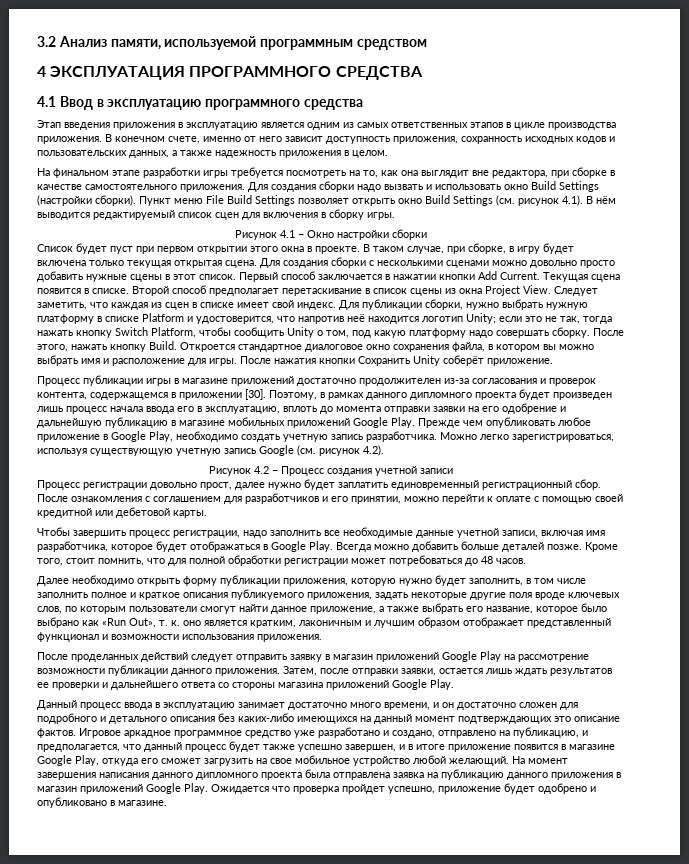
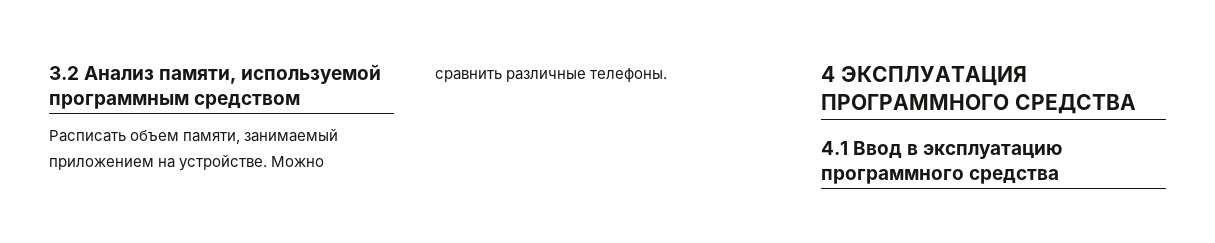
(427, 44) none -> [49,128,339,144] [49,154,325,171] [435,68,668,82] // Расписать объем памяти, занимаемый приложением на устройстве. Можно сравнить различные телефоны.
[37,120,616,130] [37,134,615,144] [37,150,388,158] [37,167,615,178] [37,181,599,192] [37,195,616,206] [37,209,395,220] [235,229,427,240] [37,243,574,254] [37,257,615,268] [37,271,620,282] [37,285,598,296] [37,299,588,310] [37,313,612,324] [37,327,624,338] [37,341,594,352] [37,355,553,366] [37,375,596,386] [37,389,612,400] [37,403,566,414] [37,417,591,428] [37,431,614,442] [37,445,384,456] [209,466,453,476] [37,479,601,490] [37,493,623,504] [37,507,207,518] [37,527,605,538] [37,541,618,552] [37,555,526,566] [37,575,586,586] [37,589,620,600] [37,603,607,614] [37,617,611,628] [37,632,322,642] [37,651,589,662] [37,665,612,676] [37,679,454,690] [37,700,578,710] [37,713,620,724] [37,727,588,738] [37,741,615,752] [37,755,568,766] [37,769,621,780] [37,783,596,794] [37,797,167,808] // Этап введения приложения в эксплуатацию является одним из самых ответственных этапов в цикле производства приложения. В конечном счете, именно от него зависит доступность приложения, сохранность исходных кодов и пользовательских данных, а также надежность приложения в целом. // На финальном этапе разработки игры требуется посмотреть на то, как она выглядит вне редактора, при сборке в качестве самостоятельного приложения. Для создания сборки надо вызвать и использовать окно Build Settings (настройки сборки). Пункт меню File Build Settings позволяет открыть окно Build Settings (см. рисунок 4.1). В нём выводится редактируемый список сцен для включения в сборку игры. // Рисунок 4.1 – Окно настройки сборки // Список будет пуст при первом открытии этого окна в проекте. В таком случае, при сборке, в игру будет включена только текущая открытая сцена. Для создания сборки с несколькими сценами можно довольно просто добавить нужные сцены в этот список. Первый способ заключается в нажатии кнопки Add Current. Текущая сцена появится в списке. Второй способ предполагает перетаскивание в список сцены из окна Project View. Следует заметить, что каждая из сцен в списке имеет свой индекс. Для публикации сборки, нужно выбрать нужную платформу в списке Platform и удостоверится, что напротив неё находится логотип Unity; если это не так, тогда нажать кнопку Switch Platform, чтобы сообщить Unity о том, под какую платформу надо совершать сборку. После этого, нажать кнопку Build. Откроется стандартное диалоговое окно сохранения файла, в котором вы можно выбрать имя и расположение для игры. После нажатия кнопки Сохранить Unity соберёт приложение. // Процесс публикации игры в магазине приложений достаточно продолжителен из-за согласования и проверок контента, содержащемся в приложении [30]. Поэтому, в рамках данного дипломного проекта будет произведен лишь процесс начала ввода его в эксплуатацию, вплоть до момента отправки заявки на его одобрение и дальнейшую публикацию в магазине мобильных приложений Google Play. Прежде чем опубликовать любое приложение в Google Play, необходимо создать учетную запись разработчика. Можно легко зарегистрироваться, используя существующую учетную запись Google (см. рисунок 4.2). // Рисунок 4.2 – Процесс создания учетной записи // Процесс регистрации довольно прост, далее нужно будет заплатить единовременный регистрационный сбор. После ознакомления с соглашением для разработчиков и его принятии, можно перейти к оплате с помощью своей кредитной или дебетовой карты. // Чтобы завершить процесс регистрации, надо заполнить все необходимые данные учетной записи, включая имя разработчика, которое будет отображаться в Google Play. Всегда можно добавить больше деталей позже. Кроме того, стоит помнить, что для полной обработки регистрации может потребоваться до 48 часов. // Далее необходимо открыть форму публикации приложения, которую нужно будет заполнить, в том числе заполнить полное и краткое описания публикуемого приложения, задать некоторые другие поля вроде ключевых слов, по которым пользователи смогут найти данное приложение, а также выбрать его название, которое было выбрано как «Run Out», т. к. оно является кратким, лаконичным и лучшим образом отображает представленный функционал и возможности использования приложения. // После проделанных действий следует отправить заявку в магазин приложений Google Play на рассмотрение возможности публикации данного приложения. Затем, после отправки заявки, остается лишь ждать результатов ее проверки и дальнейшего ответа со стороны магазина приложений Google Play. // Данный процесс ввода в эксплуатацию занимает достаточно много времени, и он достаточно сложен для подробного и детального описания без каких-либо имеющихся на данный момент подтверждающих это описание фактов. Игровое аркадное программное средство уже разработано и создано, отправлено на публикацию, и предполагается, что данный процесс будет также успешно завершен, и в итоге приложение появится в магазине Google Play, откуда его сможет загрузить на свое мобильное устройство любой желающий. На момент завершения написания данного дипломного проекта была отправлена заявка на публикацию данного приложения в магазин приложений Google Play. Ожидается что проверка пройдет успешно, приложение будет одобрено и опубликовано в магазине. -> (1060, 176) none

